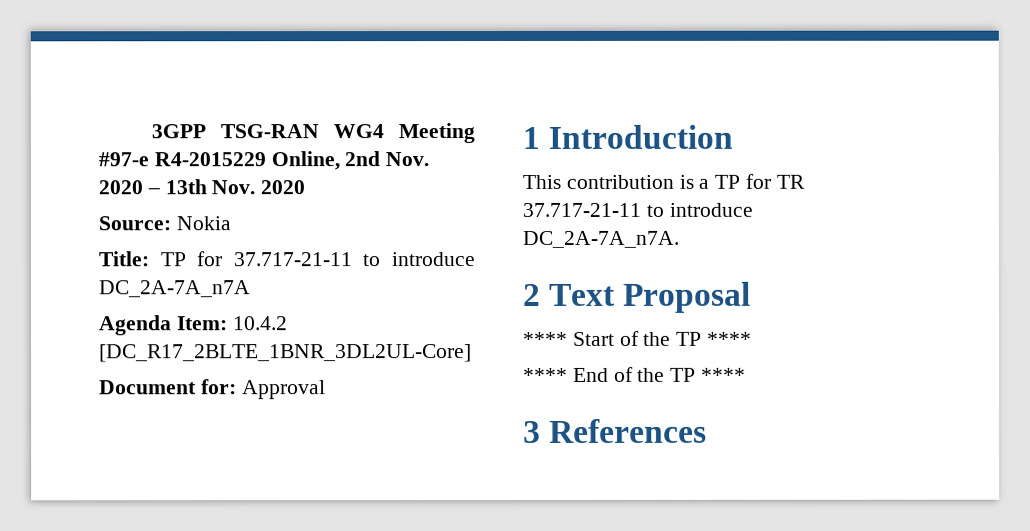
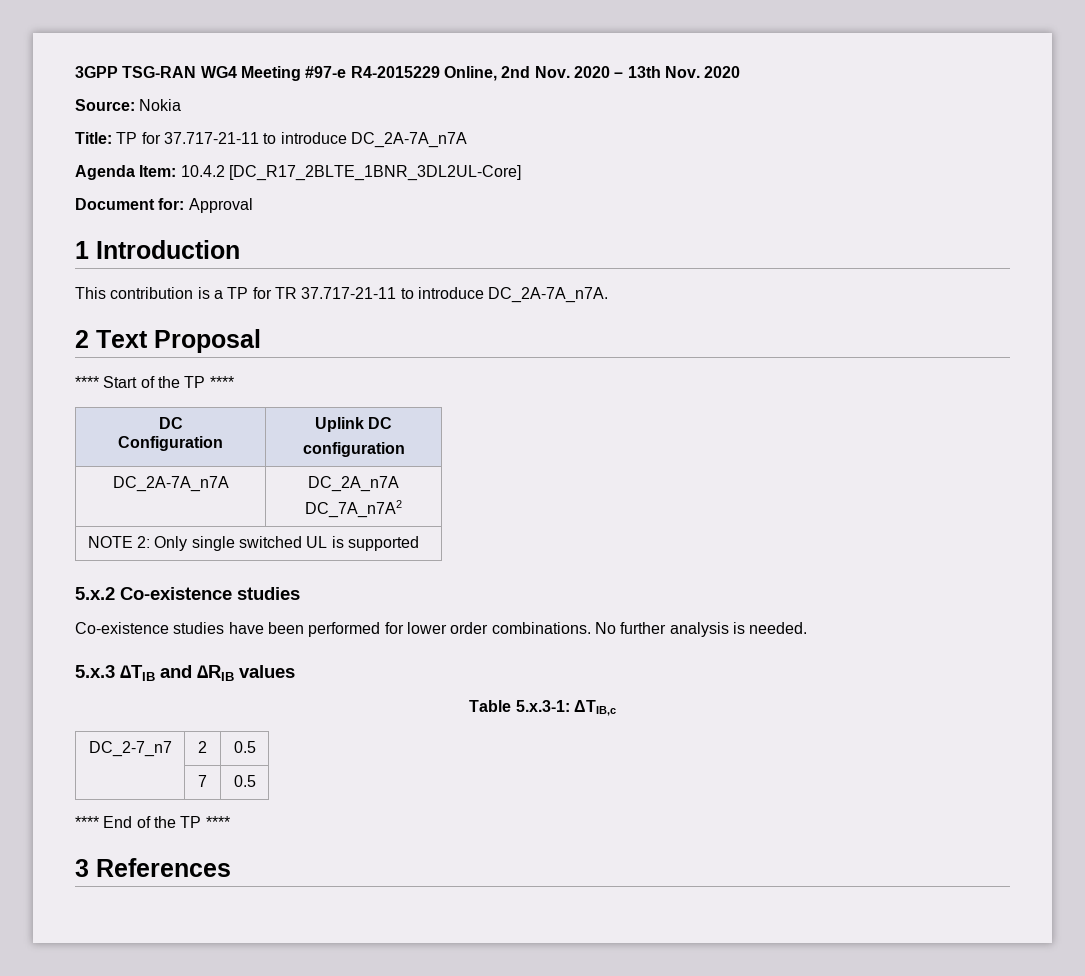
(753, 338) none -> [158,417,183,429] [118,436,223,451] [314,417,393,432] [302,442,405,457] [112,476,229,492] [308,476,399,492] [305,500,402,518] [87,536,419,551] [75,587,300,600] [75,622,808,637] [75,665,295,681] [469,700,616,716] [88,741,172,757] [198,741,207,753] [233,741,256,753] [198,775,207,787] [233,775,256,787] // DC // Configuration | Uplink DC // configuration // DC_2A-7A_n7A | DC_2A_n7A // DC_7A_n7A2 // NOTE 2: Only single switched UL is supported // 5.x.2 Co-existence studies // Co-existence studies have been performed for lower order combinations. No further analysis is needed. // 5.x.3 ∆TIB and ∆RIB values // Table 5.x.3-1: ΔTIB,c // DC_2-7_n7 | 2 | 0.5 // | 7 | 0.5

